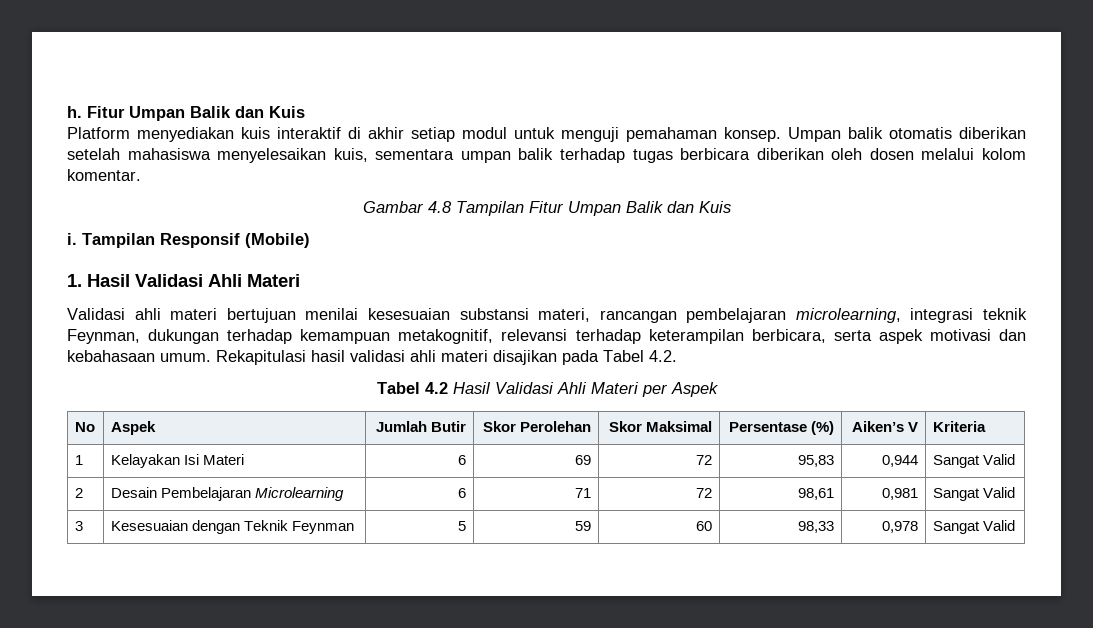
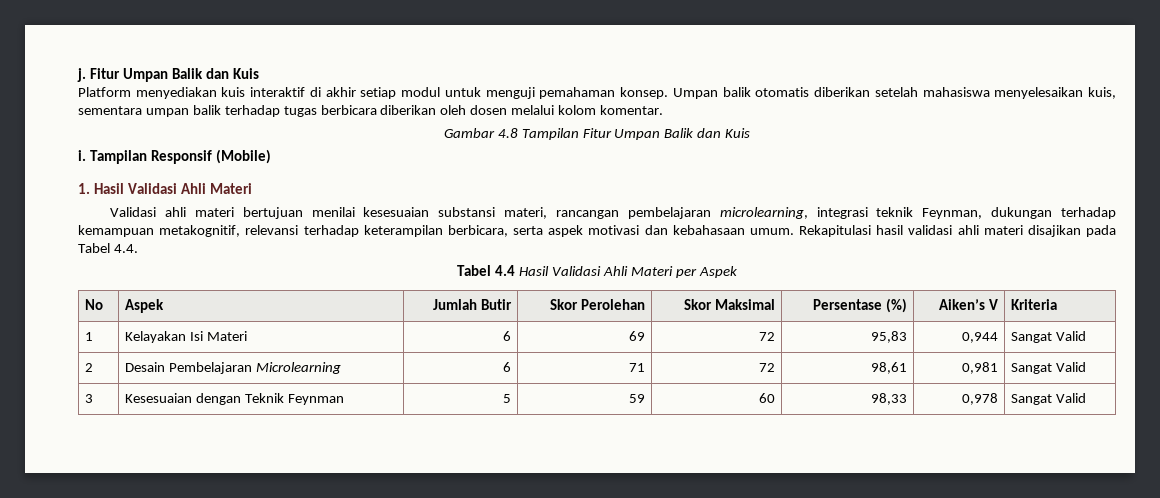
[67,106,82,118] h. -> [77,68,86,82] j.
[649,350,677,362] [376,382,448,394] 4.2. // Tabel 4.2 -> [113,244,138,253] [457,265,516,276] 4.4. // Tabel 4.4

